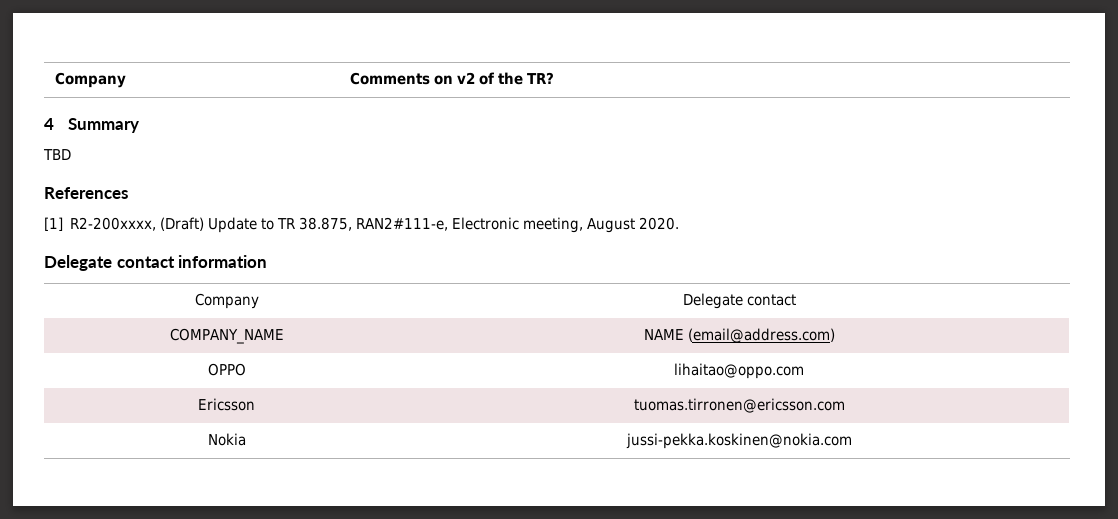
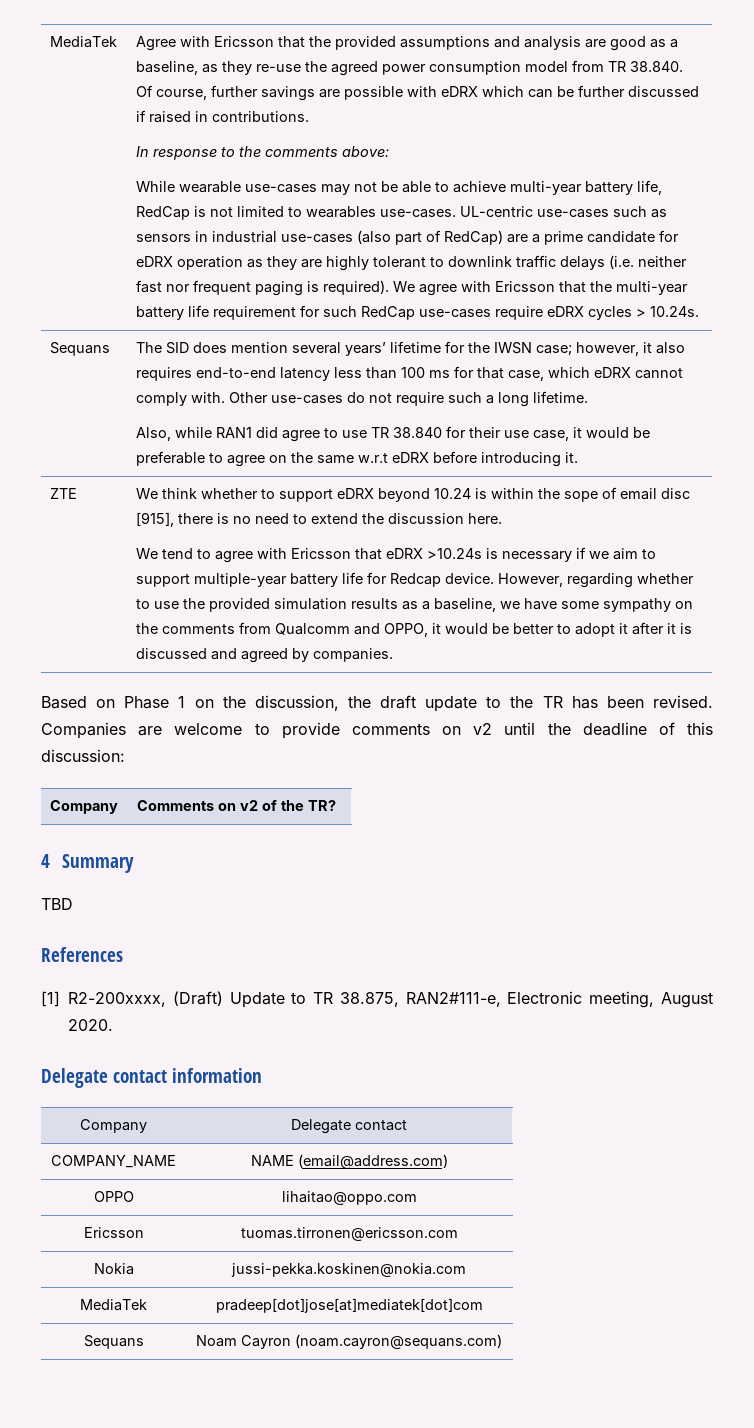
(55, 80) none -> [50,36,118,48] [136,36,679,51] [136,60,684,76] [136,85,700,101] [136,110,310,123] [136,146,390,160] [136,180,663,195] [136,206,668,220] [136,230,680,245] [136,255,688,271] [136,280,689,296] [136,305,700,320] [50,342,111,356] [136,341,686,356] [136,366,684,381] [136,391,589,407] [136,426,651,442] [136,451,579,467] [50,488,78,499] [136,487,691,502] [136,512,503,527] [136,547,657,563] [136,572,695,588] [136,598,694,612] [136,622,693,637] [136,648,394,663] [41,695,713,712] [41,722,713,739] [41,749,125,762] MediaTek | Agree with Ericsson that the provided assumptions and analysis are good as a baseline, as they re-use the agreed power consumption model from TR 38.840. Of course, further savings are possible with eDRX which can be further discussed if raised in contributions. // In response to the comments above: // While wearable use-cases may not be able to achieve multi-year battery life, RedCap is not limited to wearables use-cases. UL-centric use-cases such as sensors in industrial use-cases (also part of RedCap) are a prime candidate for eDRX operation as they are highly tolerant to downlink traffic delays (i.e. neither fast nor frequent paging is required). We agree with Ericsson that the multi-year battery life requirement for such RedCap use-cases require eDRX cycles > 10.24s. // Sequans | The SID does mention several years’ lifetime for the IWSN case; however, it also requires end-to-end latency less than 100 ms for that case, which eDRX cannot comply with. Other use-cases do not require such a long lifetime. // Also, while RAN1 did agree to use TR 38.840 for their use case, it would be preferable to agree on the same w.r.t eDRX before introducing it. // ZTE | We think whether to support eDRX beyond 10.24 is within the sope of email disc [915], there is no need to extend the discussion here. // We tend to agree with Ericsson that eDRX >10.24s is necessary if we aim to support multiple-year battery life for Redcap device. However, regarding whether to use the provided simulation results as a baseline, we have some sympathy on the comments from Qualcomm and OPPO, it would be better to adopt it after it is discussed and agreed by companies. // Based on Phase 1 on the discussion, the draft update to the TR has been revised. Companies are welcome to provide comments on v2 until the deadline of this discussion: //
(852, 441) none -> [80,1299,147,1311] [215,1298,483,1313] [83,1335,144,1349] [196,1334,502,1349] // MediaTek | pradeep[dot]jose[at]mediatek[dot]com // Sequans | Noam Cayron (noam.cayron@sequans.com)

